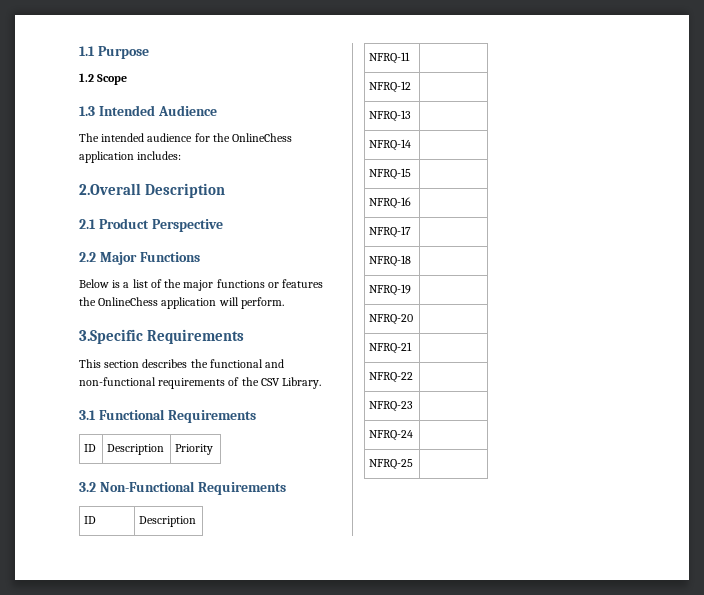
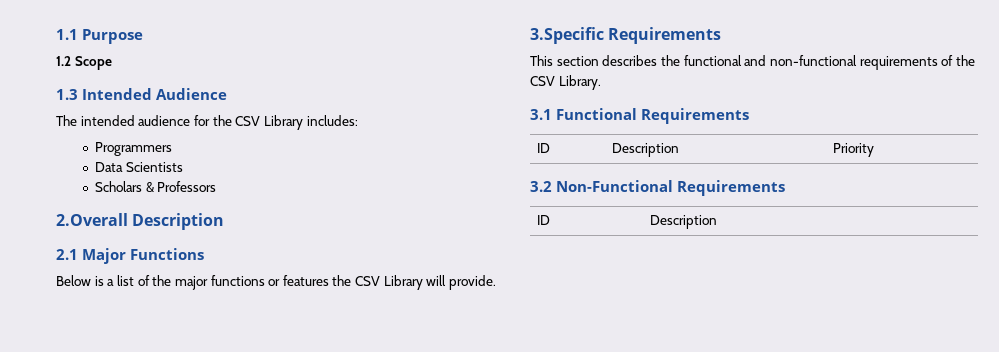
[232,133,293,142] [79,151,134,163] OnlineChess application -> [235,115,303,130] CSV Library
(182, 155) none -> [95,142,173,156] [95,162,183,172] [95,181,217,192] // Programmers // Data Scientists // Scholars & Professors
[98,218,223,232] [79,252,96,262] Product Perspective // 2.2 -> (78, 254) none
[98,297,284,309] OnlineChess application will perform. -> [355,275,497,290] CSV Library will provide.
[369,52,411,64] [369,81,412,93] [369,110,412,122] [369,139,412,151] [369,168,412,180] [369,197,412,209] [369,226,412,238] [369,255,412,267] [369,284,412,296] [369,314,414,325] [369,342,413,354] [369,372,414,383] [369,401,414,412] [369,430,414,441] [369,459,414,470] // NFRQ-11 | // NFRQ-12 | // NFRQ-13 | // NFRQ-14 | // NFRQ-15 | // NFRQ-16 | // NFRQ-17 | // NFRQ-18 | // NFRQ-19 | // NFRQ-20 | // NFRQ-21 | // NFRQ-22 | // NFRQ-23 | // NFRQ-24 | // NFRQ-25 | -> (718, 222) none

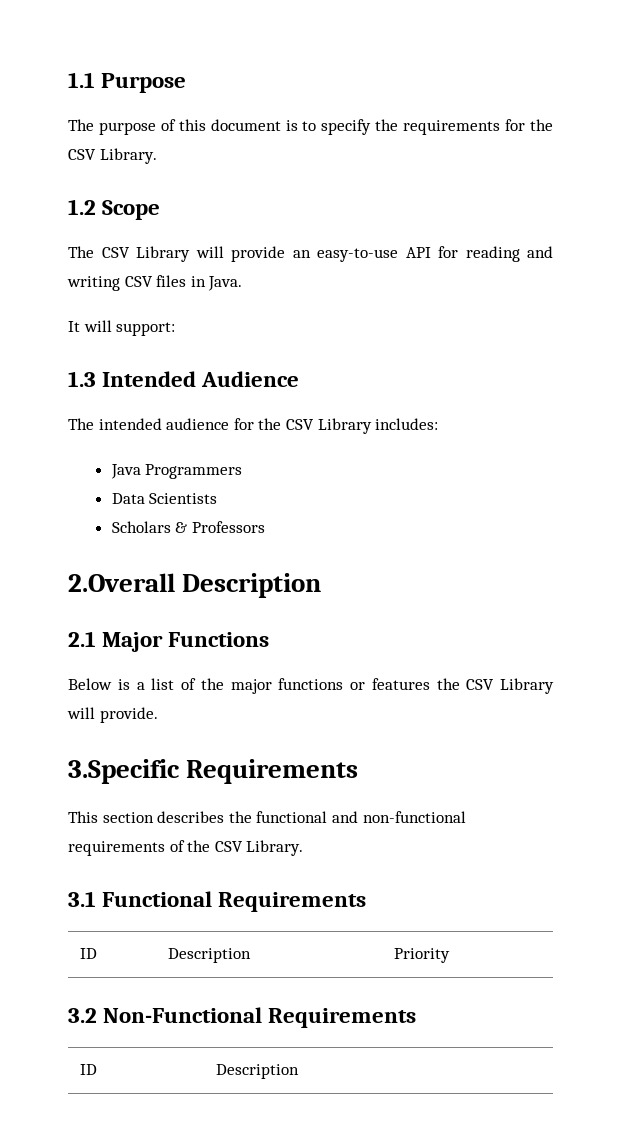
[56,56,112,70] 1.2 Scope -> [68,119,554,135] [68,148,157,164] [68,199,161,220] [68,246,553,262] [67,275,243,291] [68,320,176,336] The purpose of this document is to specify the requirements for the CSV Library. // 1.2 Scope // The CSV Library will provide an easy-to-use API for reading and writing CSV files in Java. // It will support:
(358, 120) none -> [110,464,141,479] Java

